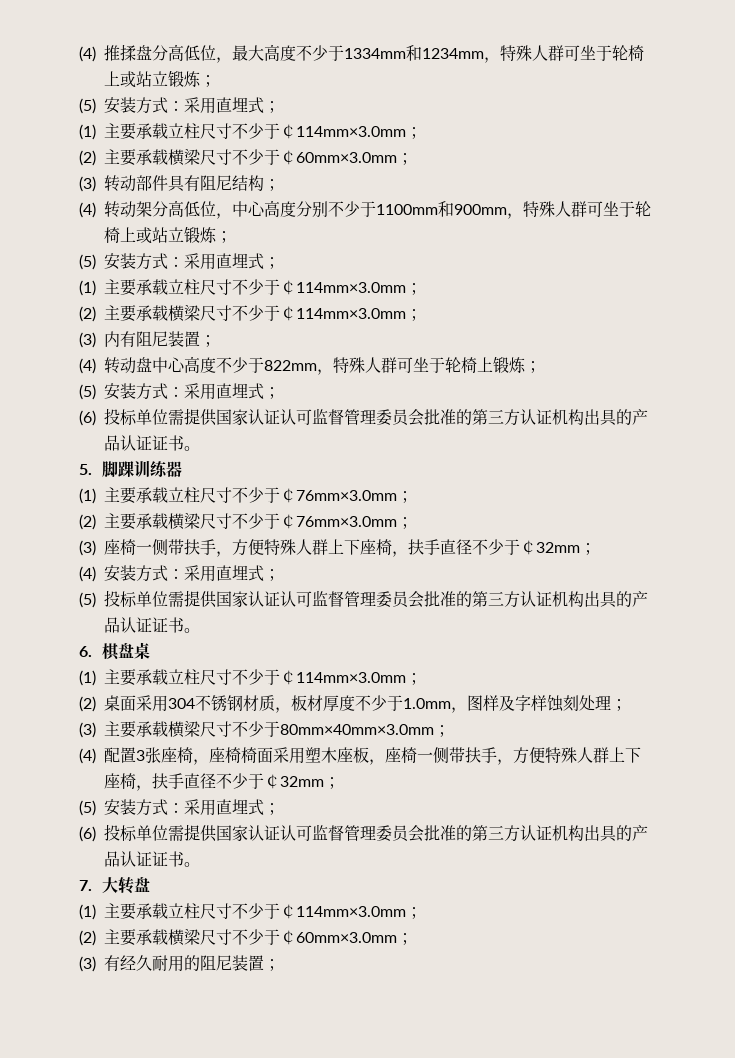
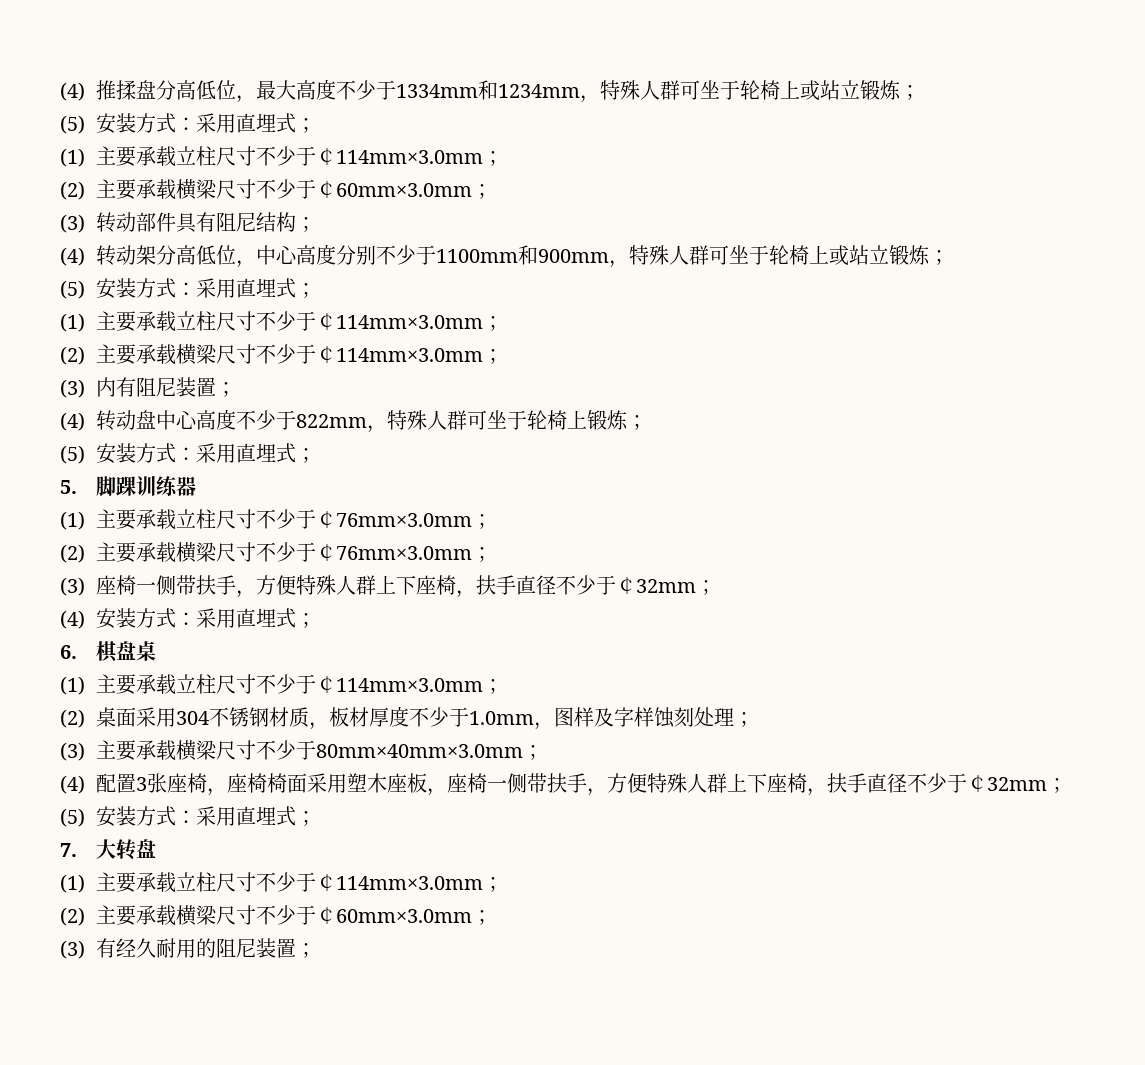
[79,408,648,426] [104,435,200,451] // (6)投标单位需提供国家认证认可监督管理委员会批准的第三方认证机构出具的产品认证证书。 -> (316, 455) none
[79,590,648,608] [104,617,200,633] // (5)投标单位需提供国家认证认可监督管理委员会批准的第三方认证机构出具的产品认证证书。 -> (316, 620) none
[79,824,648,842] [104,851,200,867] // (6)投标单位需提供国家认证认可监督管理委员会批准的第三方认证机构出具的产品认证证书。 -> (316, 818) none

